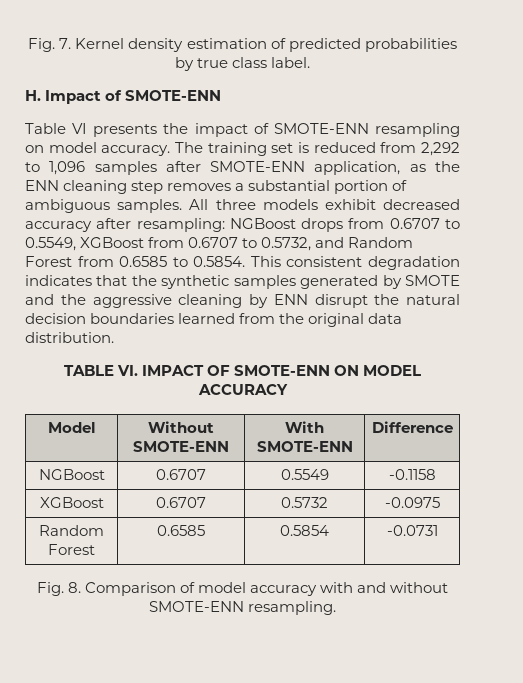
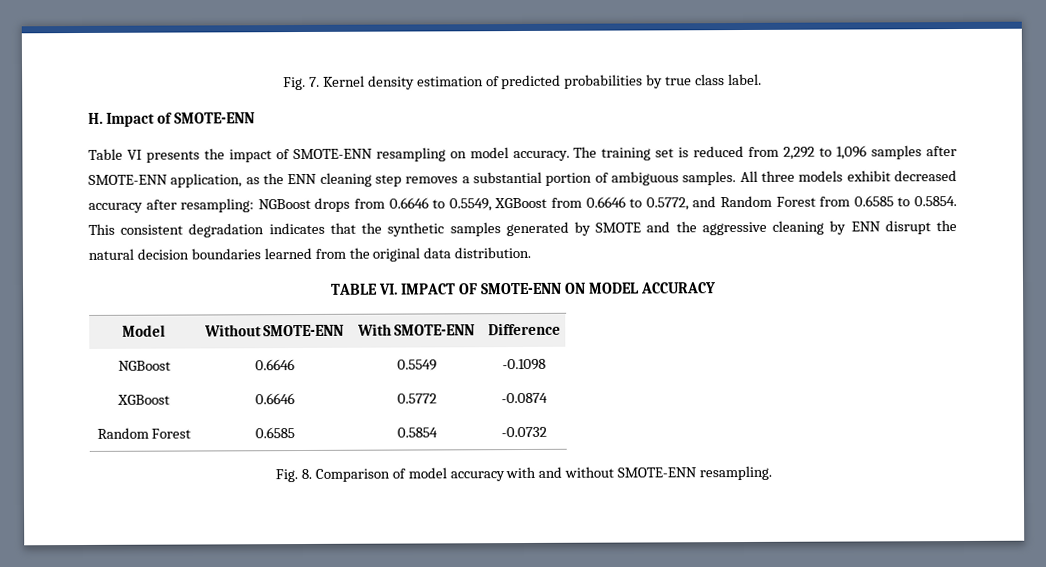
[389,218,440,229] 0.6707 -> [388,197,429,209] 0.6646
[188,237,312,251] 0.6707 to 0.5732, -> [585,196,689,211] 0.6646 to 0.5772,
[156,469,206,480] 0.6707 -> [254,359,295,371] 0.6646
[388,469,436,480] -0.1158 -> [502,358,546,371] -0.1098
[156,497,206,508] [281,497,328,508] [384,497,440,508] 0.6707 | 0.5732 | -0.0975 -> [254,393,295,405] [396,393,437,404] [501,392,548,404] 0.6646 | 0.5772 | -0.0874
[386,525,438,536] -0.0731 -> [501,426,547,438] -0.0732

